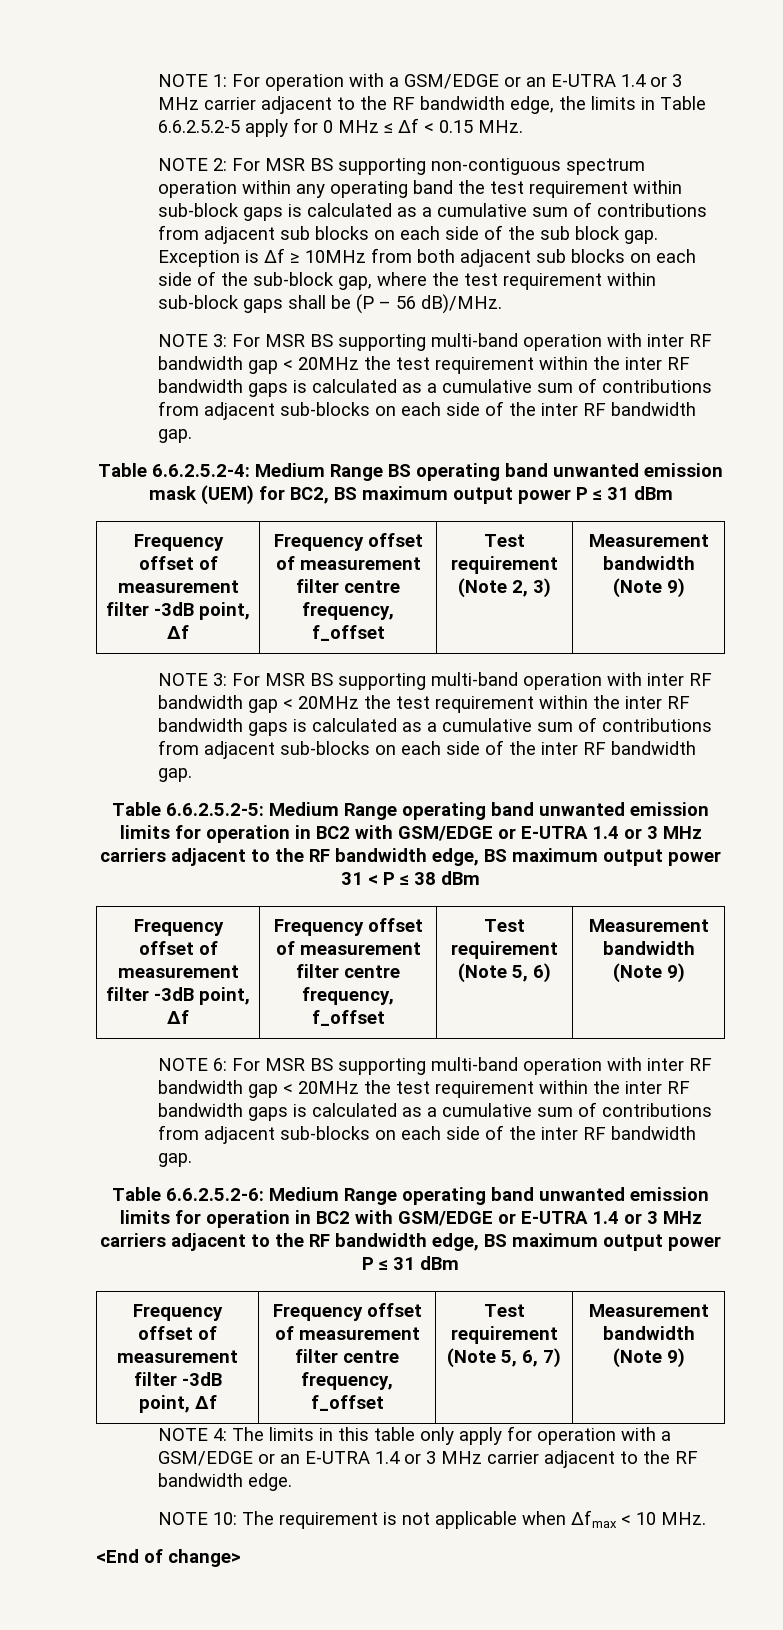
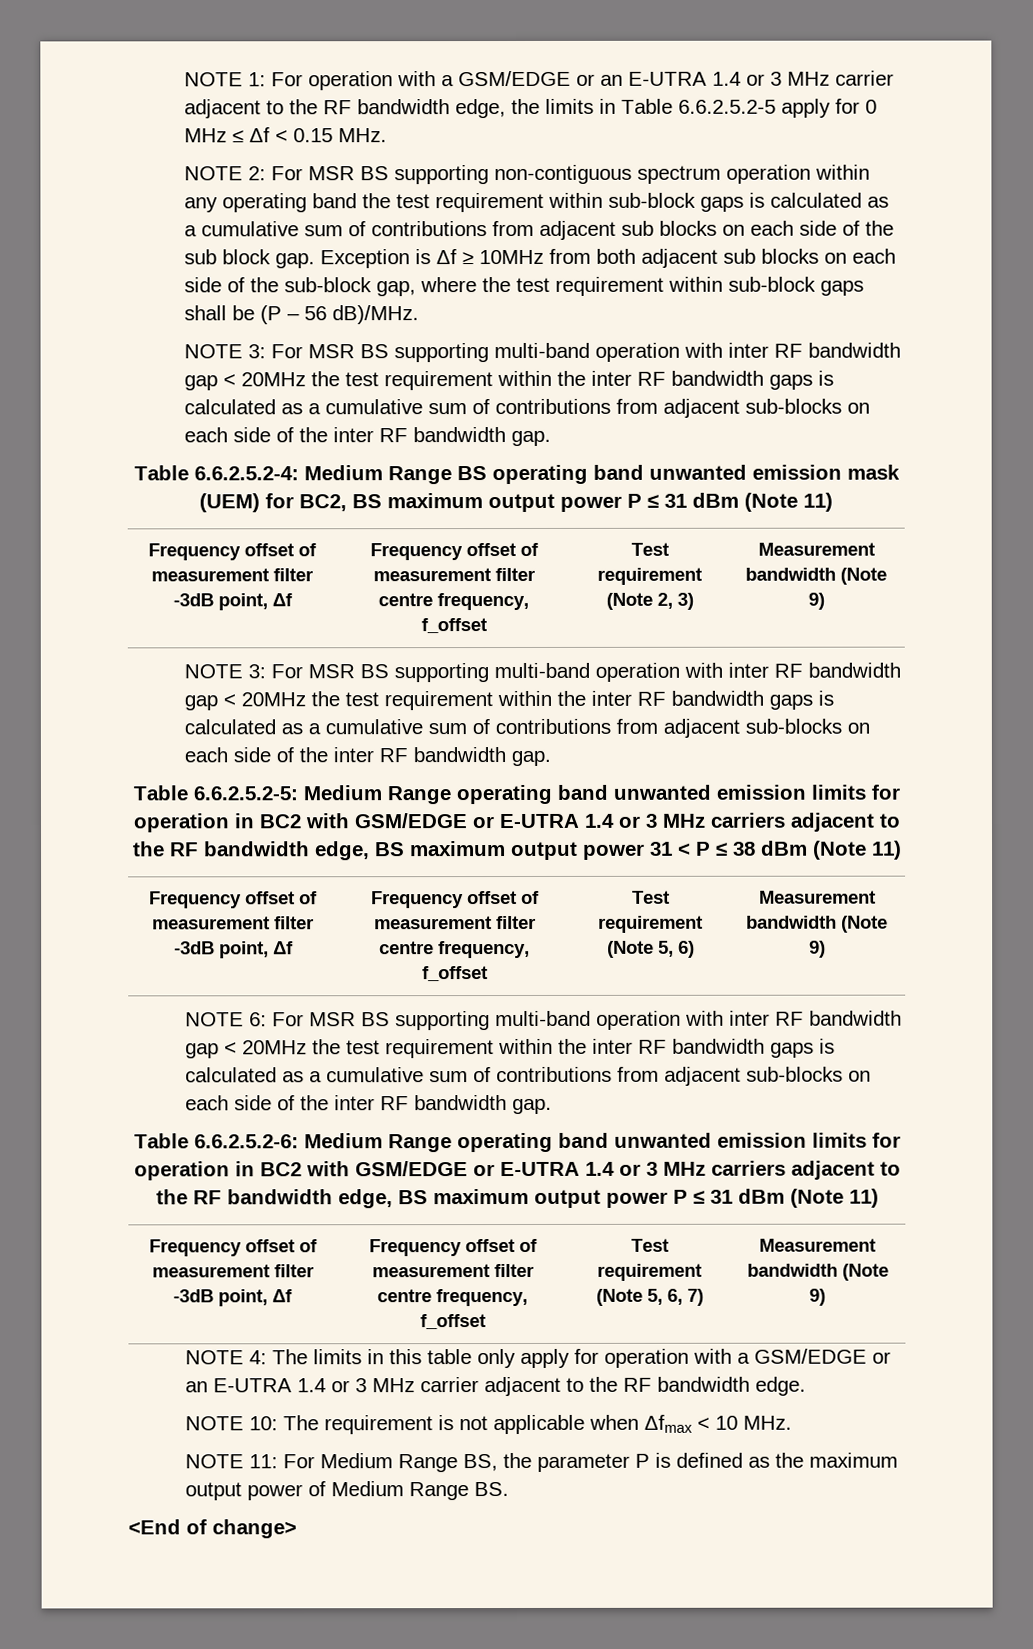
(673, 493) none -> [744,492,833,512] (Note 11)
(480, 878) none -> [812,840,902,860] (Note 11)
(459, 1263) none -> [789,1188,879,1208] (Note 11)
(707, 1518) none -> [185,1452,899,1473] [185,1481,510,1501] // NOTE 11: For Medium Range BS, the parameter P is defined as the maximum output power of Medium Range BS.

